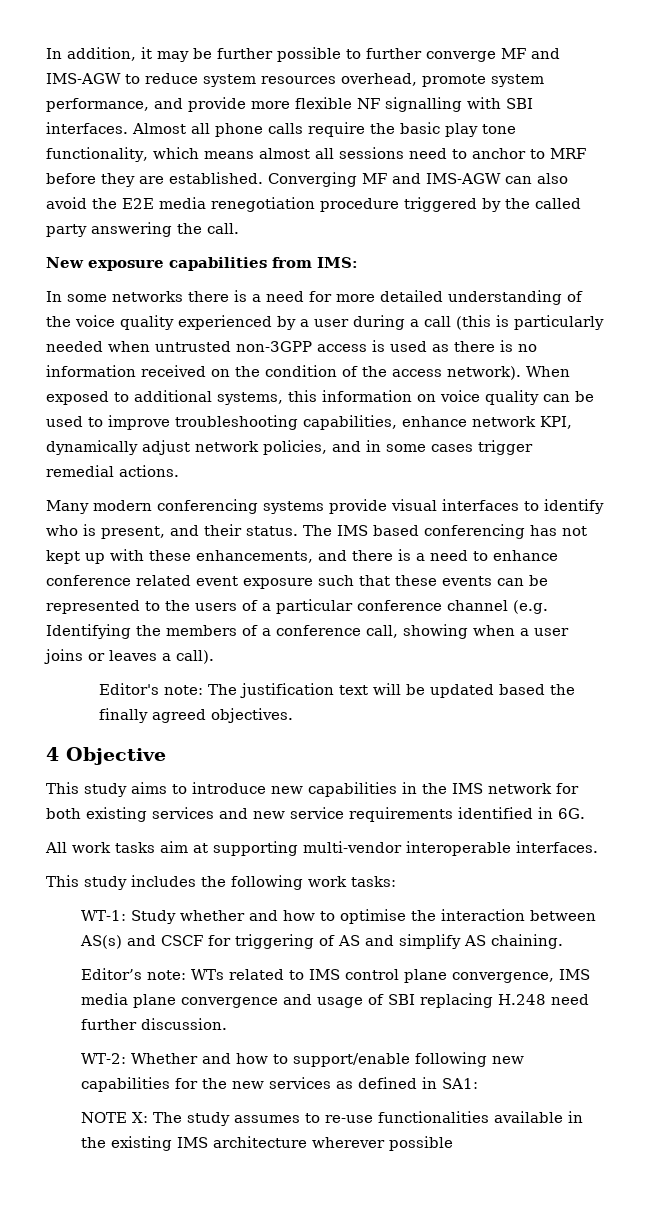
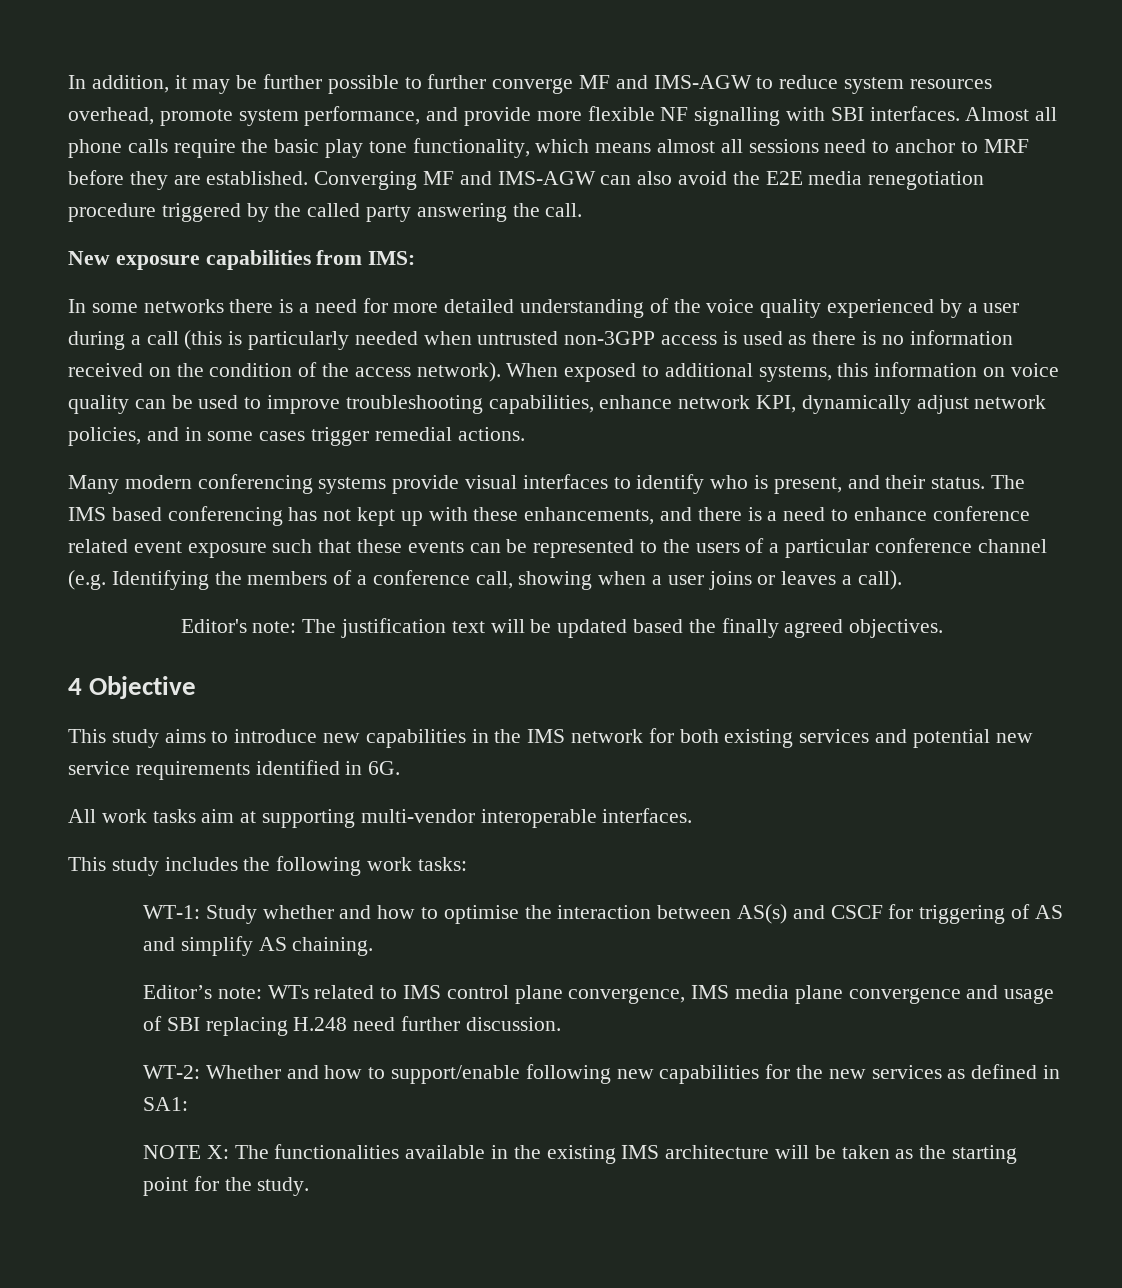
(248, 813) none -> [912,729,990,748] potential
[187,1112,374,1126] study assumes to re-use -> (269, 1152) none
[312,1136,454,1151] wherever possible -> [775,1145,1018,1164] [142,1176,310,1196] will be taken as the starting point for the study.

